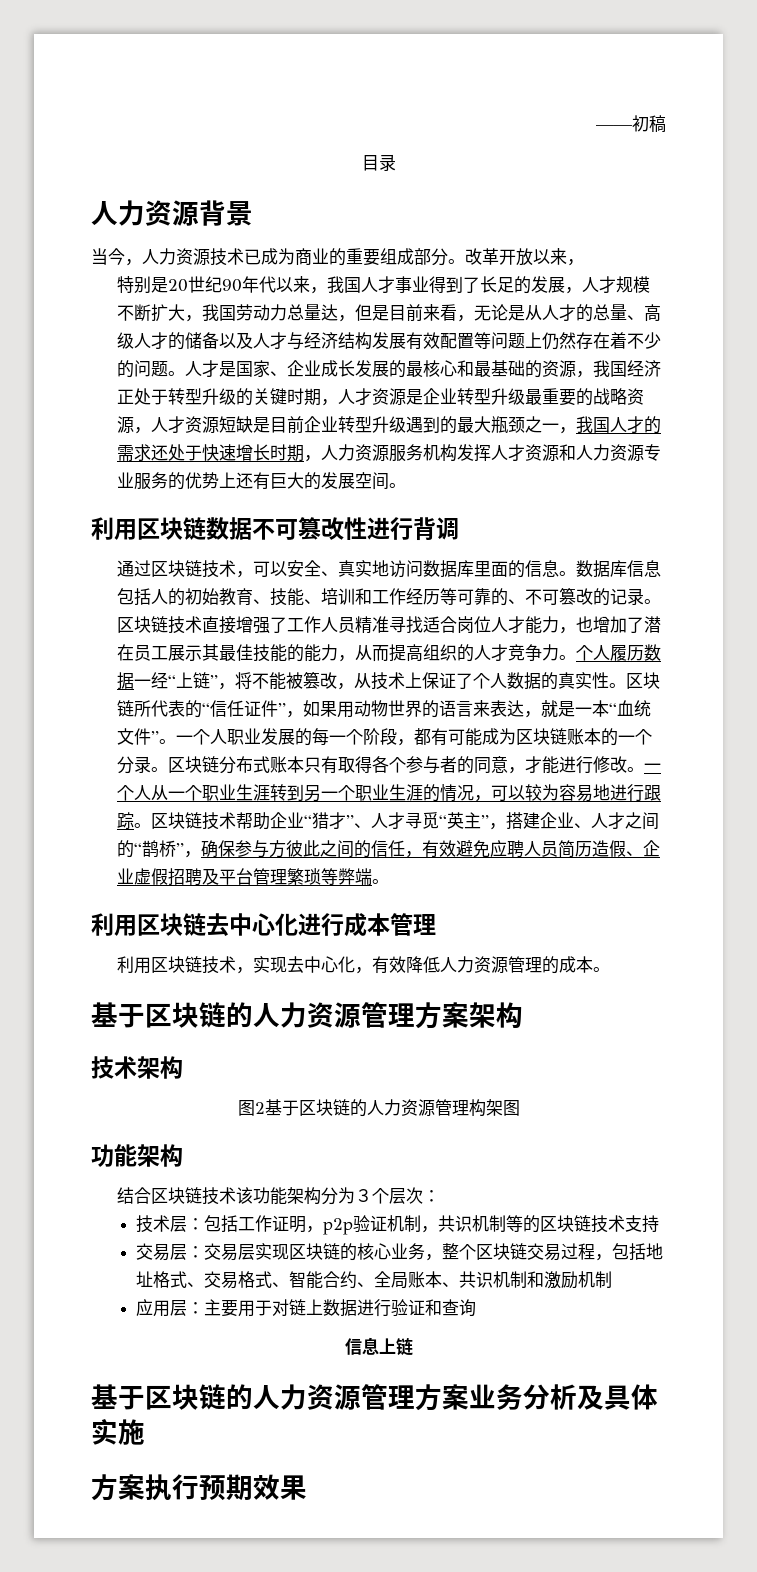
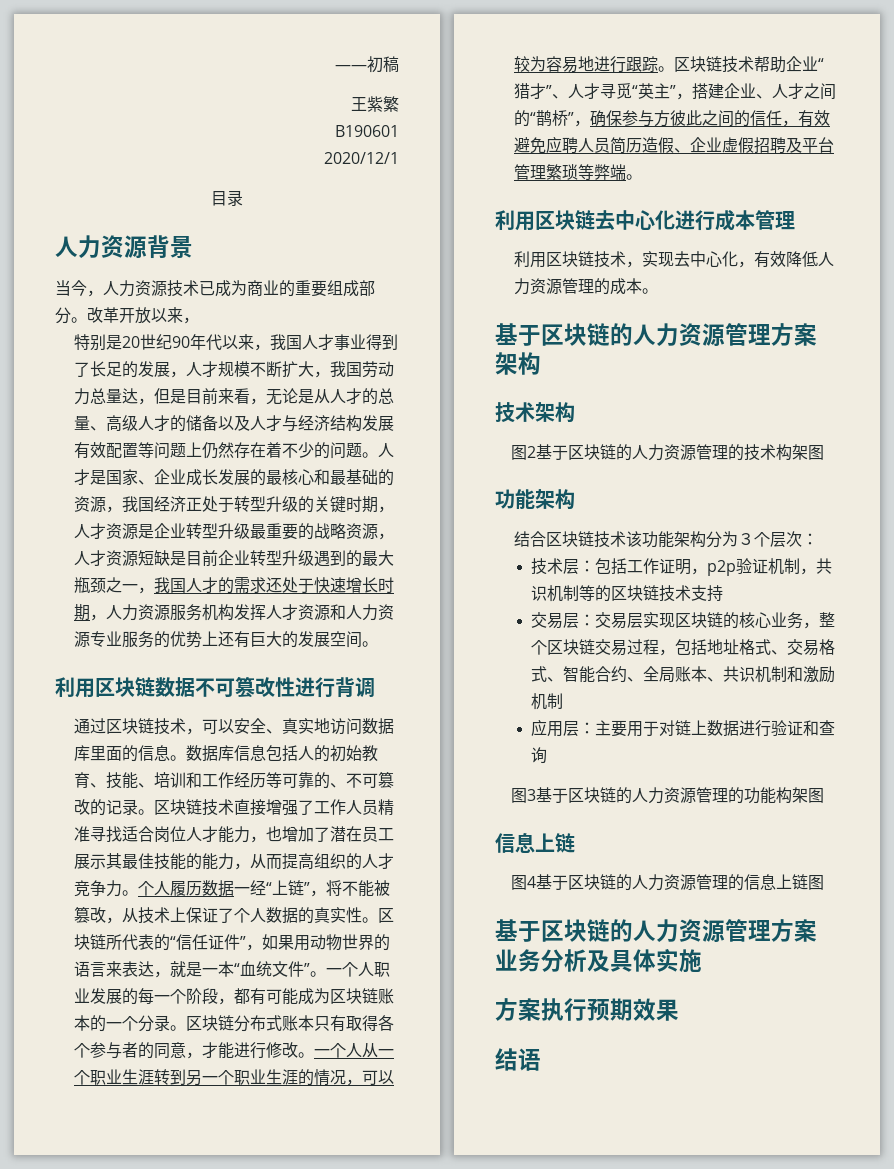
(666, 124) none -> [351,96,399,112] [335,125,399,137] [324,152,399,164] // 王紫繁 // B190601 // 2020/12/1
(469, 1108) none -> [727,444,776,461] 的技术
[344,1337,413,1356] 信息上链 -> [510,787,824,804] [495,832,575,853] [510,874,824,891] 图3基于区块链的人力资源管理的功能构架图 // 信息上链 // 图4基于区块链的人力资源管理的信息上链图
(307, 1487) none -> [495,1048,541,1071] // 结语

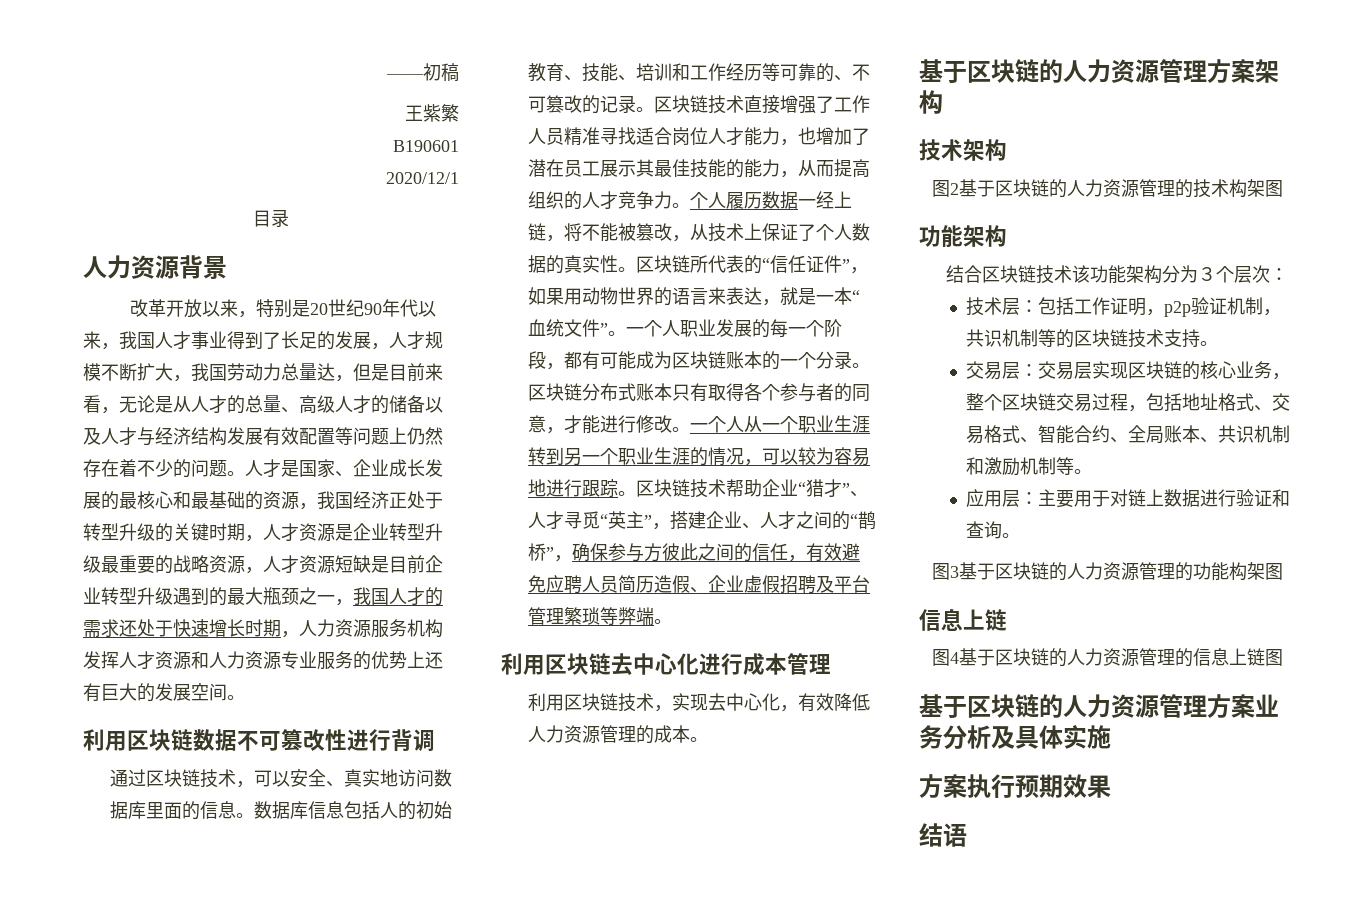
[55,280,375,297] [55,307,87,324] 当今，人力资源技术已成为商业的重要组成部分。 -> (227, 267) none
(199, 320) // -> (256, 314) none
[265,880,310,896] “上链” -> [834,191,853,208] [528,223,547,241] 上链
(724, 593) none -> [1199,341,1218,346] 。
(564, 701) none -> [1055,457,1092,475] 等。
(548, 755) none -> [1001,533,1020,538] 。

